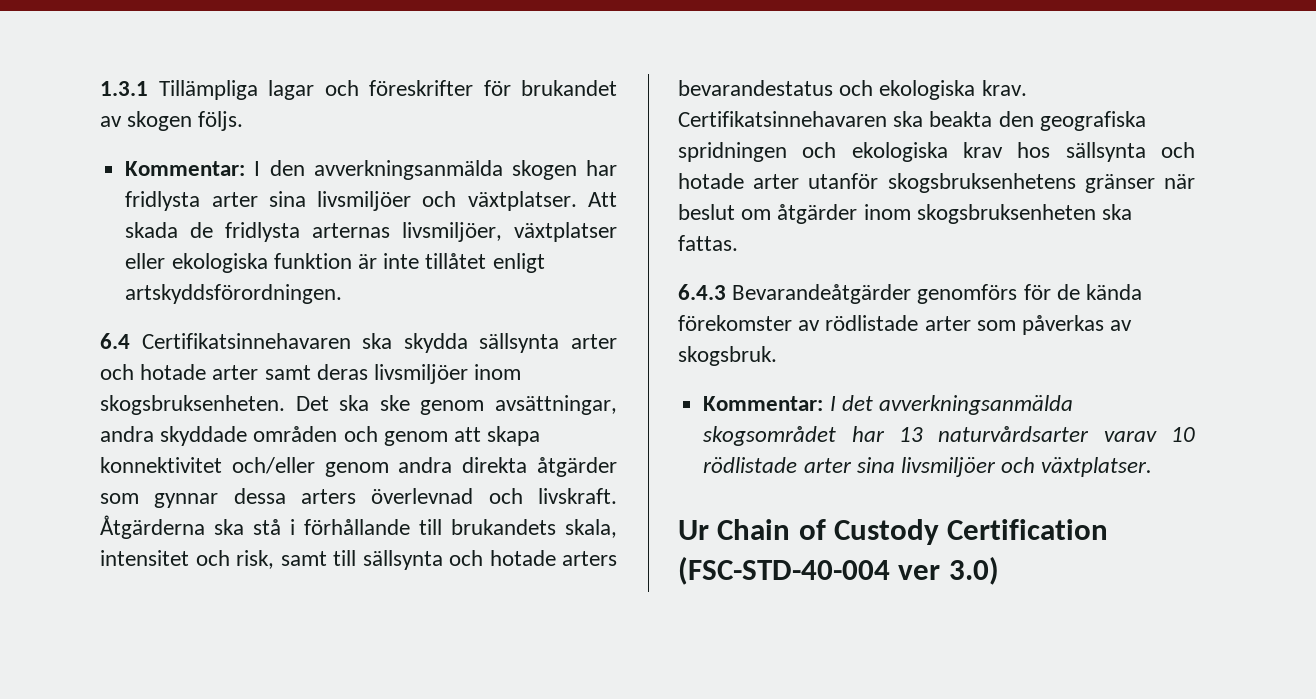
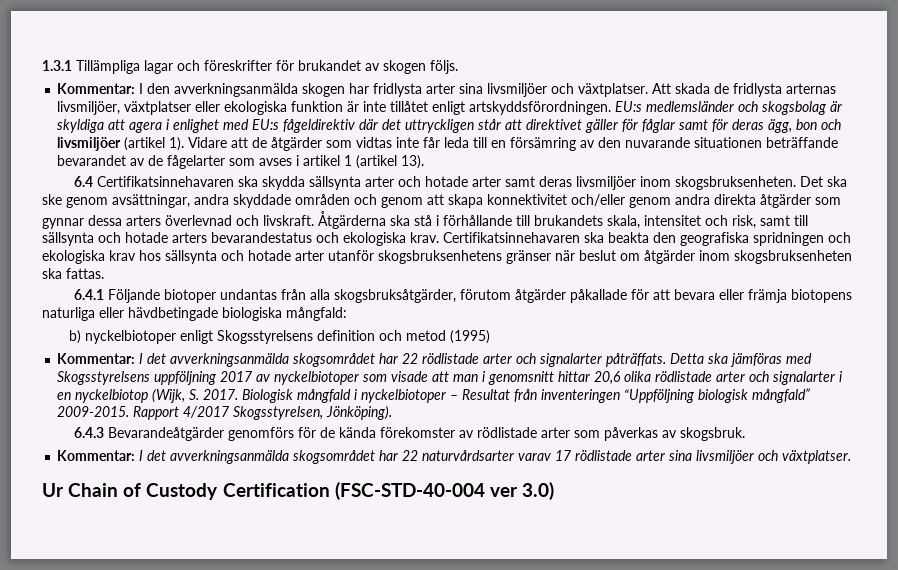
(343, 294) none -> [615,101,843,115] [57,119,842,133] [57,137,839,151] [57,155,425,169] EU:s medlemsländer och skogsbolag är skyldiga att agera i enlighet med EU:s fågeldirektiv där det uttryckligen står att direktivet gäller för fåglar samt för deras ägg, bon och livsmiljöer (artikel 1). Vidare att de åtgärder som vidtas inte får leda till en försämring av den nuvarande situationen beträffande bevarandet av de fågelarter som avses i artikel 1 (artikel 13).
(738, 243) none -> [74,289,853,303] [42,307,347,321] [69,330,491,344] [57,353,813,367] [57,371,844,385] [57,388,811,403] [57,406,393,420] // 6.4.1 Följande biotoper undantas från alla skogsbruksåtgärder, förutom åtgärder påkallade för att bevara eller främja biotopens naturliga eller hävdbetingade biologiska mångfald: // b) nyckelbiotoper enligt Skogsstyrelsens definition och metod (1995) // Kommentar: I det avverkningsanmälda skogsområdet har 22 rödlistade arter och signalarter påträffats. Detta ska jämföras med Skogsstyrelsens uppföljning 2017 av nyckelbiotoper som visade att man i genomsnitt hittar 20,6 olika rödlistade arter och signalarter i en nyckelbiotop (Wijk, S. 2017. Biologisk mångfald i nyckelbiotoper – Resultat från inventeringen “Uppföljning biologisk mångfald” 2009-2015. Rapport 4/2017 Skogsstyrelsen, Jönköping).
[898,427,923,442] 13 -> [402,450,419,461] 22
[1171,427,1195,442] 10 -> [555,450,572,461] 17

